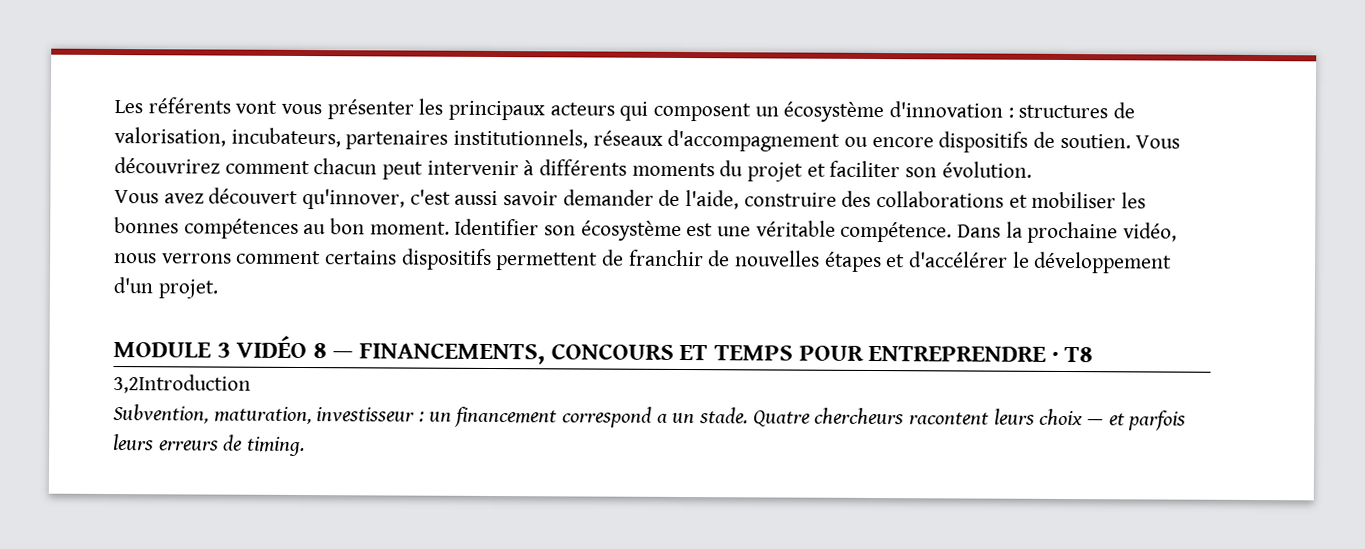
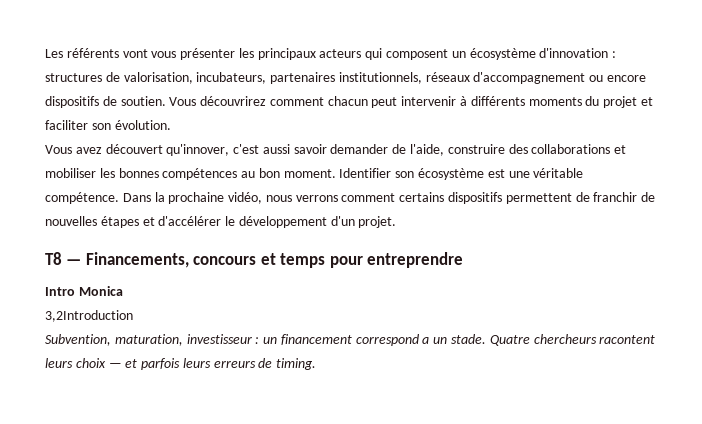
[113,335,1094,365] MODULE 3 VIDÉO 8 — FINANCEMENTS, CONCOURS ET TEMPS POUR ENTREPRENDRE · T8 -> [45,252,464,268] [45,286,123,296] T8 — Financements, concours et temps pour entreprendre // Intro Monica

